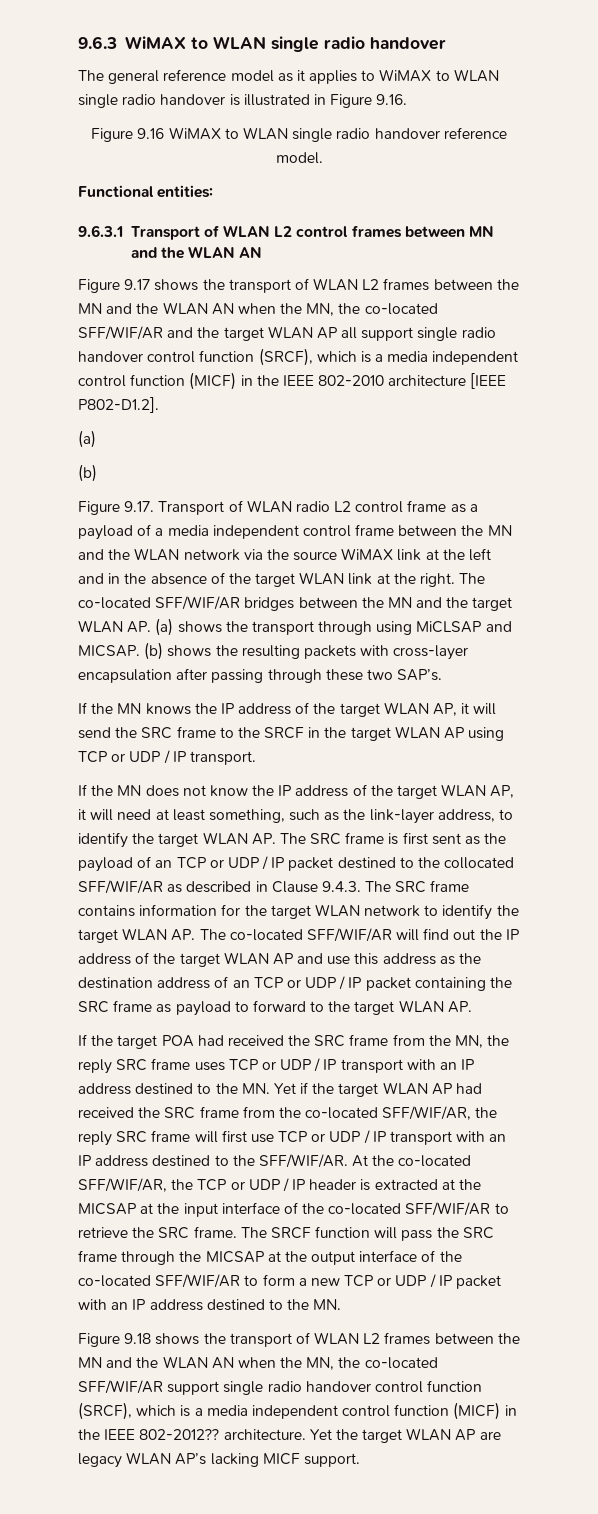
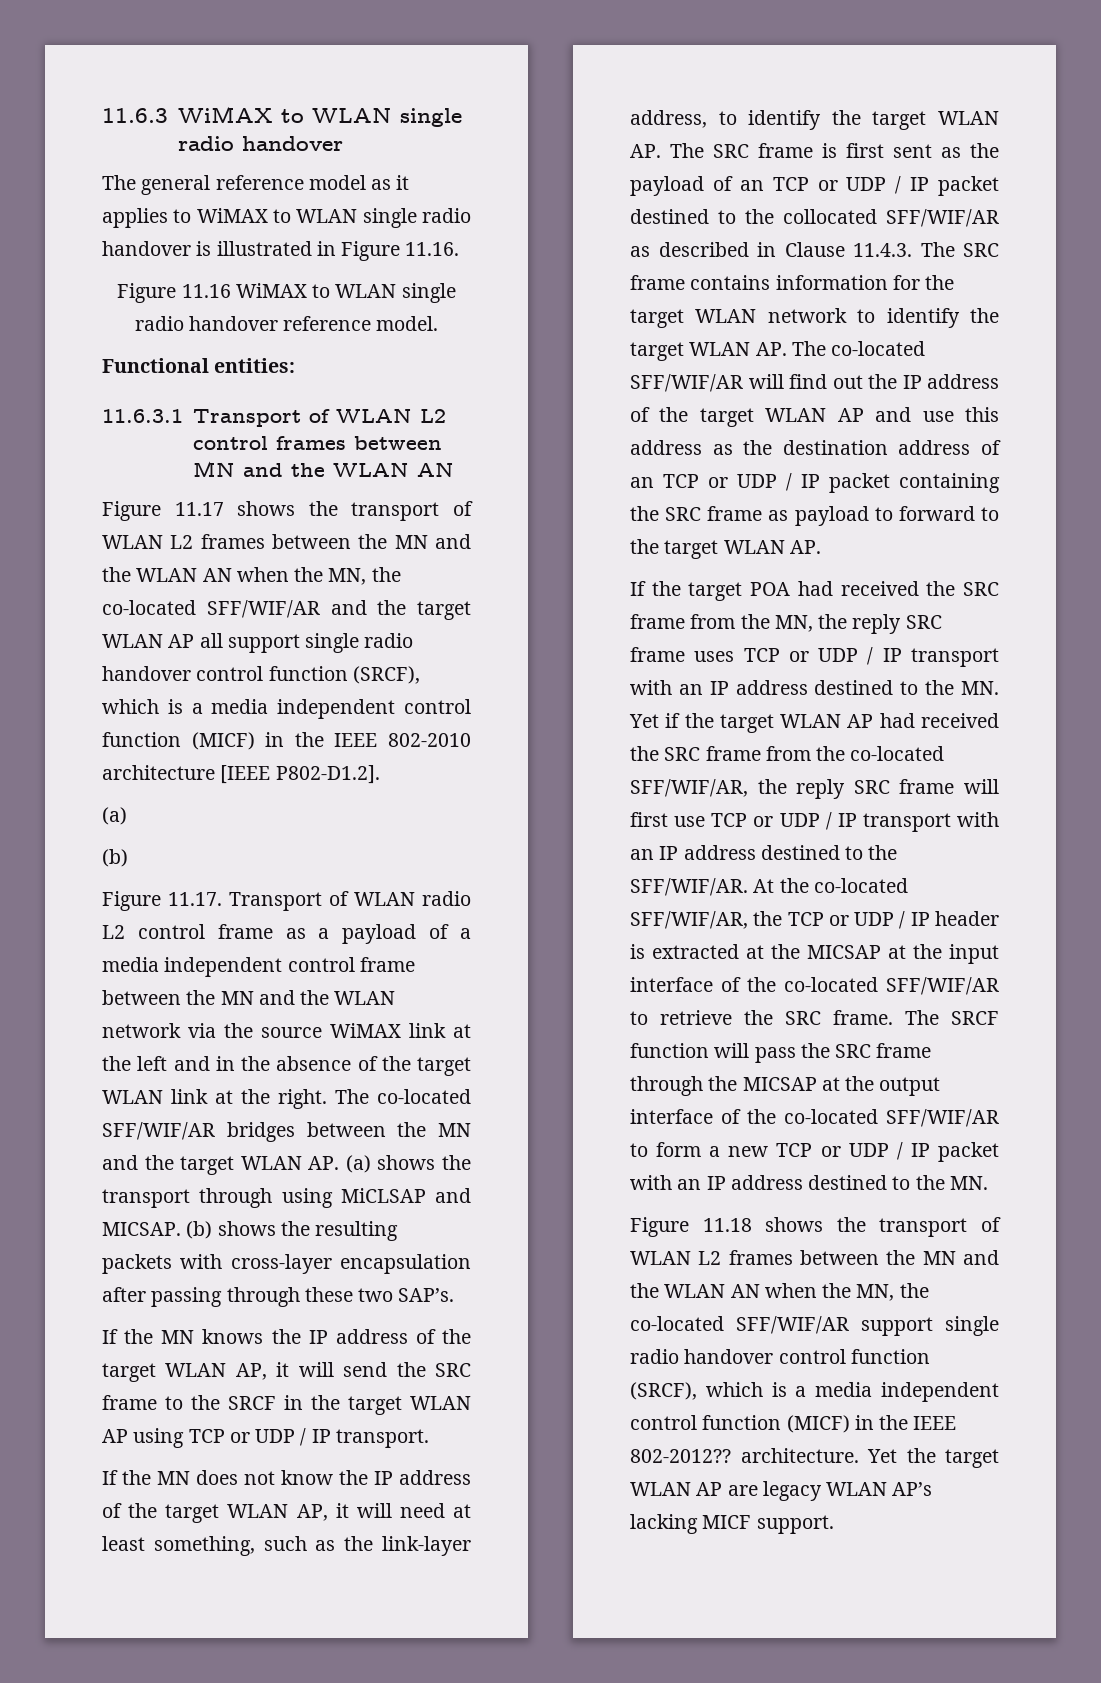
[78,36,117,49] 9.6.3 -> [102,108,168,123] 11.6.3
[376,94,408,105] [91,128,165,142] 9.16. // Figure 9.16 -> [405,242,460,256] [117,283,231,303] 11.16. // Figure 11.16
[78,225,123,237] 9.6.3.1 -> [102,409,183,423] 11.6.3.1
[124,279,151,290] 9.17 -> [174,502,224,516] 11.17
[124,501,155,512] 9.17. -> [168,892,222,906] 11.17.
[321,881,361,892] 9.4.3. -> [853,243,912,257] 11.4.3.
[124,1333,152,1344] 9.18 -> [702,1218,752,1232] 11.18

